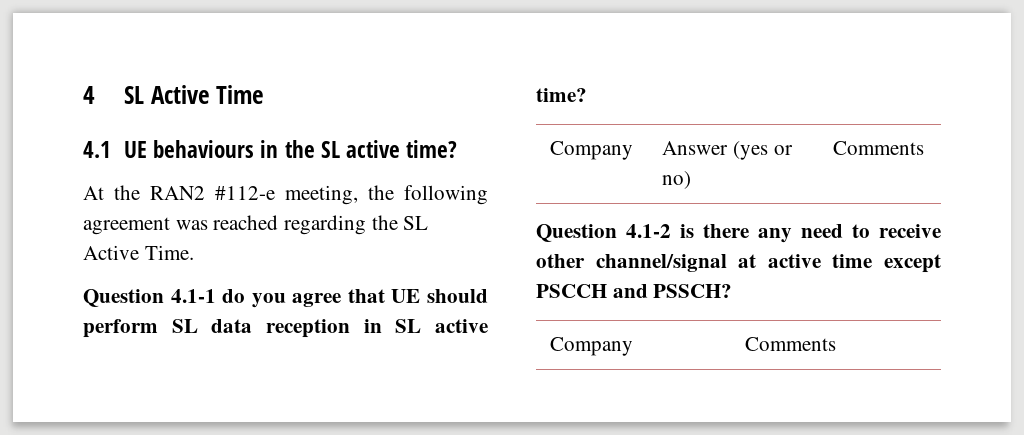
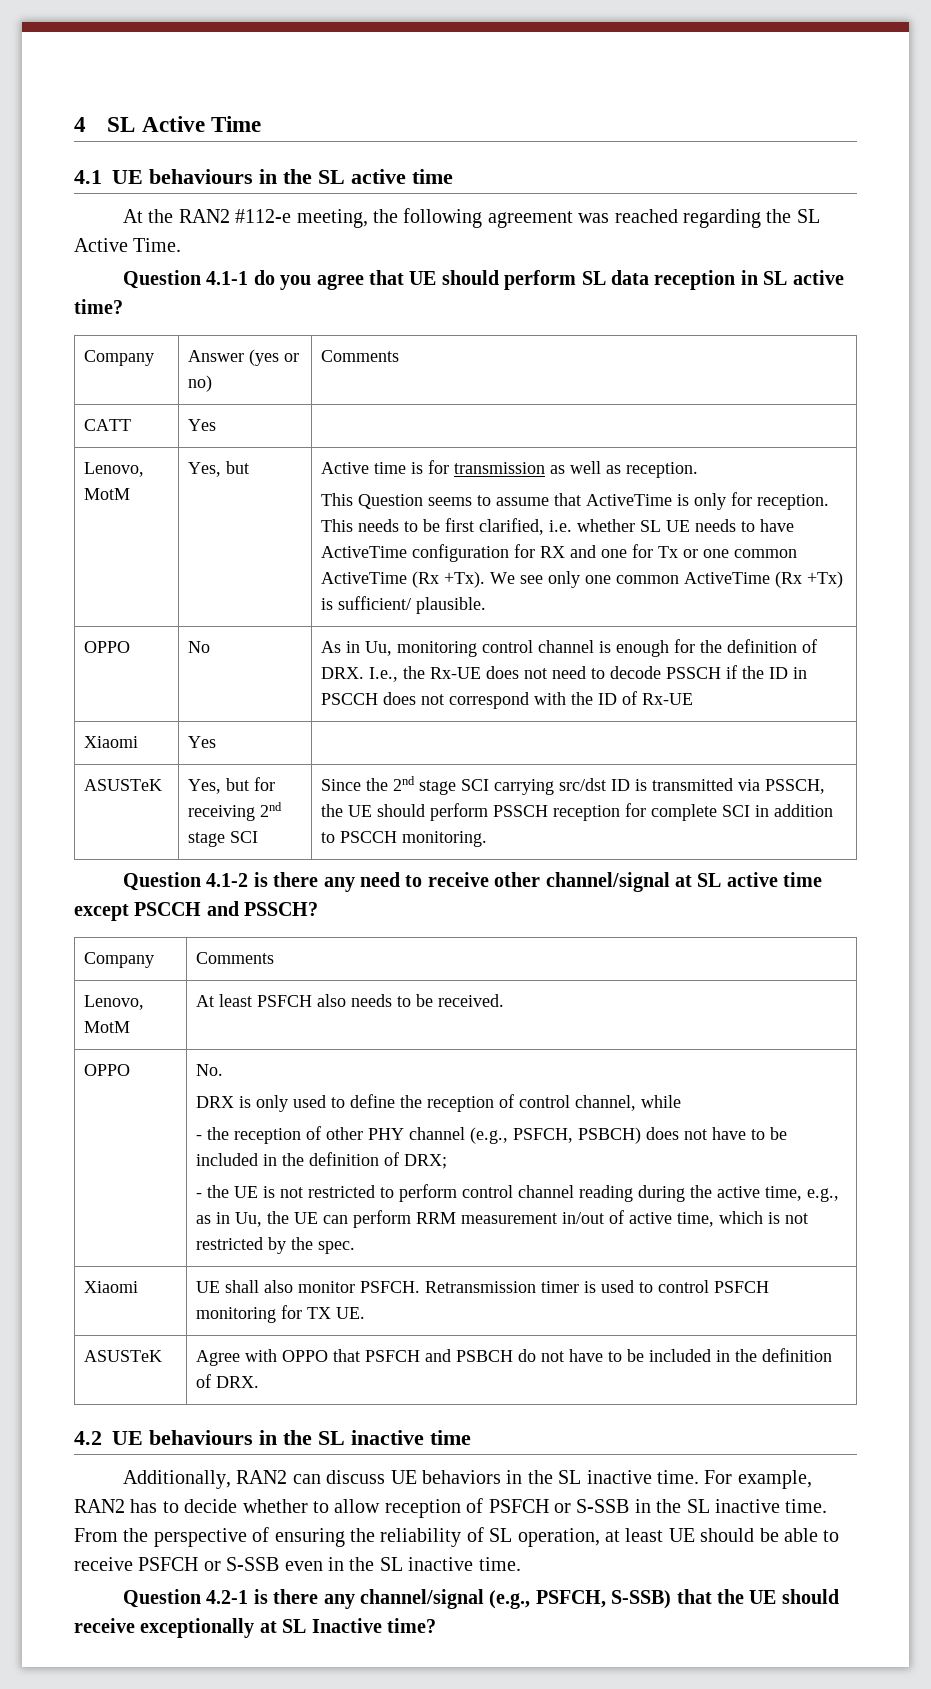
[406,140,458,158] time? -> [412,169,453,184] time
(925, 148) none -> [84,419,132,431] [188,419,217,431] [84,462,145,477] [84,488,131,500] [188,461,250,477] [321,460,699,478] [321,492,830,510] [321,518,795,535] [321,544,798,562] [321,571,844,588] [321,596,487,614] [84,641,131,653] [188,641,211,653] [321,639,818,657] [321,665,808,682] [321,691,694,709] [84,736,139,748] [188,736,217,748] [84,779,163,791] [188,777,276,794] [188,802,283,821] [188,831,259,847] [321,776,826,795] [321,803,834,821] [321,831,488,847] // CATT | Yes | // Lenovo, MotM | Yes, but | Active time is for transmission as well as reception. // This Question seems to assume that ActiveTime is only for reception. This needs to be first clarified, i.e. whether SL UE needs to have ActiveTime configuration for RX and one for Tx or one common ActiveTime (Rx +Tx). We see only one common ActiveTime (Rx +Tx) is sufficient/ plausible. // OPPO | No | As in Uu, monitoring control channel is enough for the definition of DRX. I.e., the Rx-UE does not need to decode PSSCH if the ID in PSCCH does not correspond with the ID of Rx-UE // Xiaomi | Yes | // ASUSTeK | Yes, but for receiving 2nd stage SCI | Since the 2nd stage SCI carrying src/dst ID is transmitted via PSSCH, the UE should perform PSSCH reception for complete SCI in addition to PSCCH monitoring.
(757, 261) none -> [697,873,722,887] SL
(837, 344) none -> [84,995,145,1010] [84,1021,131,1033] [196,994,505,1007] [84,1064,131,1076] [196,1064,224,1076] [196,1094,682,1112] [196,1126,788,1144] [196,1152,448,1169] [196,1184,840,1202] [196,1210,809,1228] [196,1237,356,1254] [84,1281,139,1293] [196,1280,770,1293] [196,1305,366,1323] [84,1350,163,1362] [196,1348,833,1366] [196,1374,260,1388] [74,1430,471,1445] [123,1470,812,1489] [74,1498,828,1518] [74,1527,840,1547] [74,1557,521,1571] [123,1589,839,1609] [74,1618,436,1638] // Lenovo, MotM | At least PSFCH also needs to be received. // OPPO | No. // DRX is only used to define the reception of control channel, while // - the reception of other PHY channel (e.g., PSFCH, PSBCH) does not have to be included in the definition of DRX; // - the UE is not restricted to perform control channel reading during the active time, e.g., as in Uu, the UE can perform RRM measurement in/out of active time, which is not restricted by the spec. // Xiaomi | UE shall also monitor PSFCH. Retransmission timer is used to control PSFCH monitoring for TX UE. // ASUSTeK | Agree with OPPO that PSFCH and PSBCH do not have to be included in the definition of DRX. // 4.2 UE behaviours in the SL inactive time // Additionally, RAN2 can discuss UE behaviors in the SL inactive time. For example, RAN2 has to decide whether to allow reception of PSFCH or S-SSB in the SL inactive time. From the perspective of ensuring the reliability of SL operation, at least UE should be able to receive PSFCH or S-SSB even in the SL inactive time. // Question 4.2-1 is there any channel/signal (e.g., PSFCH, S-SSB) that the UE should receive exceptionally at SL Inactive time?

